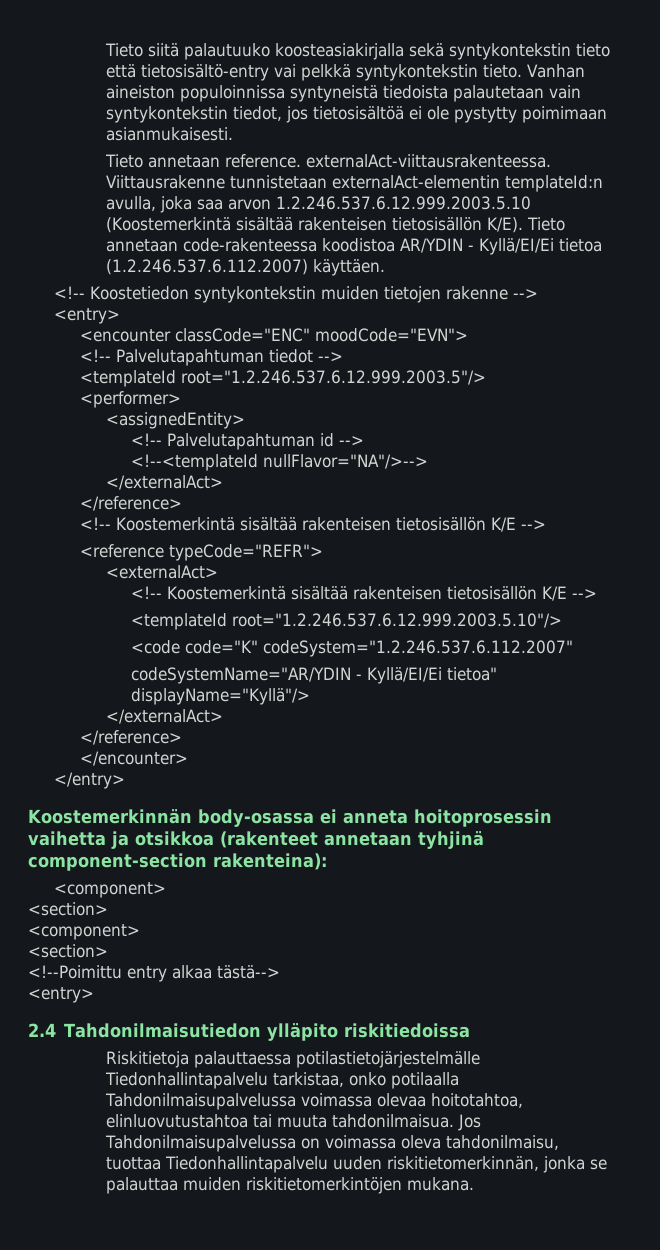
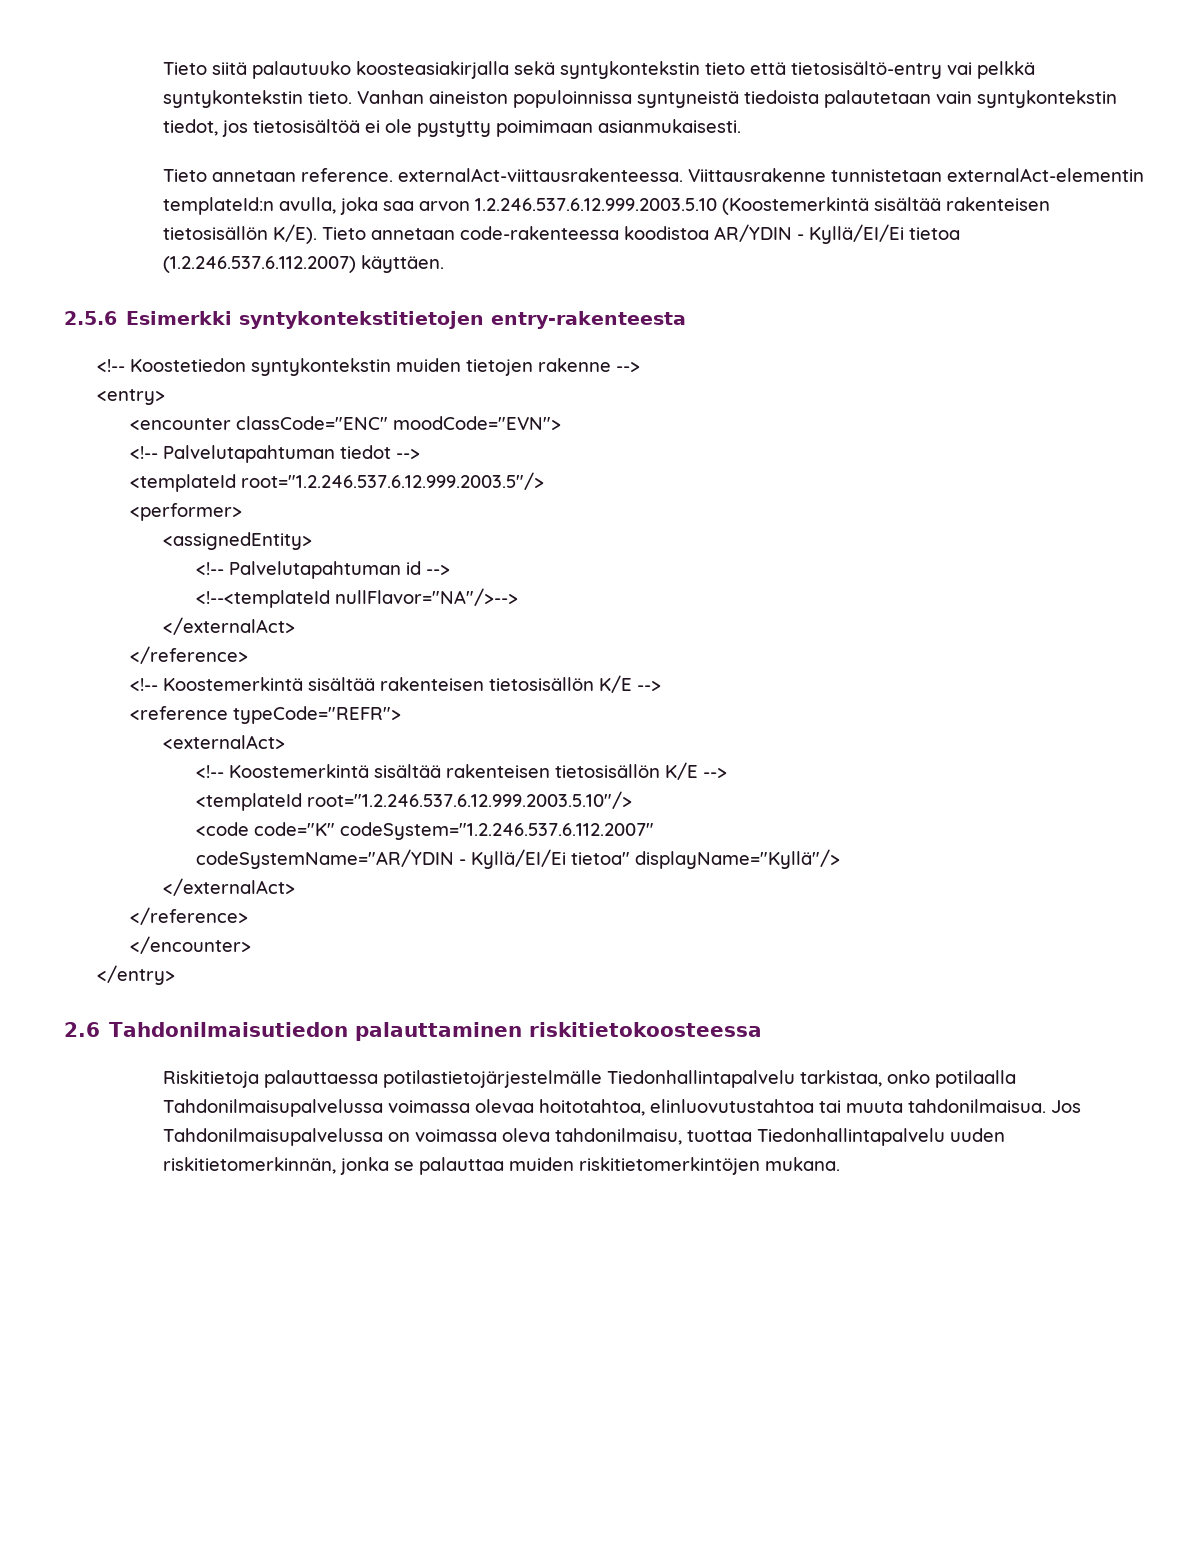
(385, 267) none -> [64,311,687,329] // 2.5.6 Esimerkki syntykontekstitietojen entry-rakenteesta
[28,809,552,827] [28,831,484,849] [28,853,327,871] [53,882,166,898] [28,902,108,916] [28,924,140,940] [28,944,108,958] [28,965,280,982] [28,987,94,1003] [28,1023,471,1041] Koostemerkinnän body-osassa ei anneta hoitoprosessin vaihetta ja otsikkoa (rakenteet annetaan tyhjinä component-section rakenteina): // <component> // <section> // <component> // <section> // <!--Poimittu entry alkaa tästä--> // <entry> // 2.4 Tahdonilmaisutiedon ylläpito riskitiedoissa -> [64,1022,763,1041] 2.6 Tahdonilmaisutiedon palauttaminen riskitietokoosteessa

